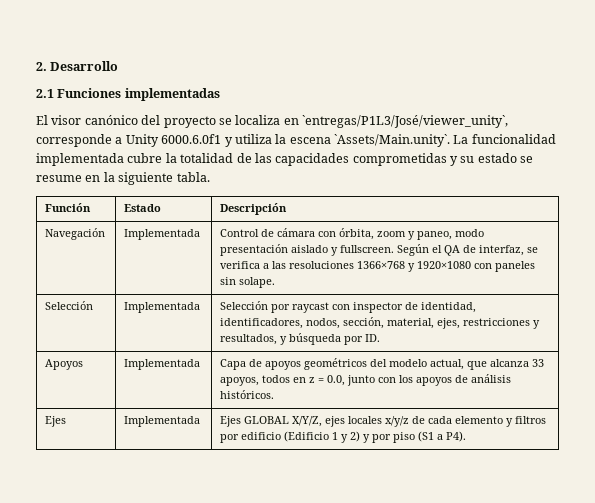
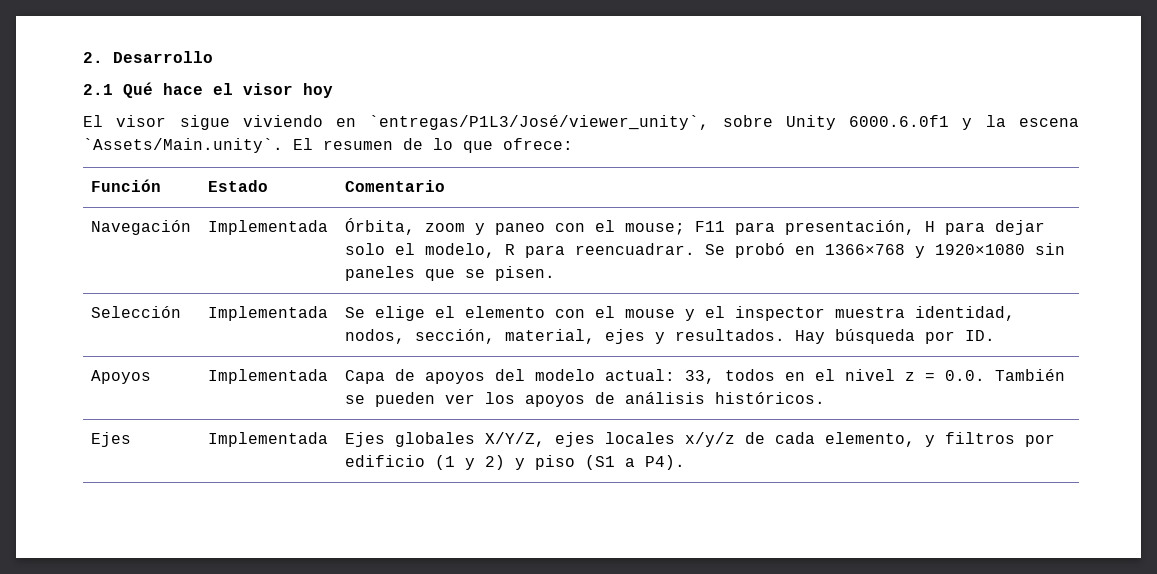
[57,88,220,101] [36,115,508,128] [36,134,123,147] Funciones implementadas // El visor canónico del proyecto se localiza en `entregas/P1L3/José/viewer_unity`, corresponde a -> [123,82,333,98] [83,115,773,130] Qué hace el visor hoy // El visor sigue viviendo en `entregas/P1L3/José/viewer_unity`, sobre
[234,134,272,144] utiliza -> (973, 124) none
[453,134,556,144] [36,153,534,166] [36,172,210,185] La funcionalidad implementada cubre la totalidad de las capacidades comprometidas y su estado se resume en la siguiente tabla. -> [293,138,573,153] El resumen de lo que ofrece:
[220,203,288,215] Descripción -> [345,180,446,192] Comentario
[220,228,485,240] [220,244,539,256] [220,261,536,272] [220,277,276,288] [45,301,94,310] [124,302,201,313] [220,301,477,313] [220,317,541,329] [220,334,288,345] Control de cámara con órbita, zoom y paneo, modo presentación aislado y fullscreen. Según el QA de interfaz, se verifica a las resoluciones 1366×768 y 1920×1080 con paneles sin solape. // Selección | Implementada | Selección por raycast con inspector de identidad, identificadores, nodos, sección, material, ejes, restricciones y resultados, y -> [345,218,1046,235] [345,243,1066,258] [345,266,556,281] [91,306,182,318] [208,306,329,321] [345,306,1016,321] [345,329,826,344] Órbita, zoom y paneo con el mouse; F11 para presentación, H para dejar solo el modelo, R para reencuadrar. Se probó en 1366×768 y 1920×1080 sin paneles que se pisen. // Selección | Implementada | Se elige el elemento con el mouse y el inspector muestra identidad, nodos, sección, material, ejes y resultados. Hay
[304,358,368,370] geométricos -> (486, 378) none
[430,359,545,370] [220,375,397,386] actual, que alcanza 33 apoyos, todos en z = 0.0, junto con -> [605,369,1066,384] [345,392,476,407] actual: 33, todos en el nivel z = 0.0. También se pueden ver
[244,416,290,424] GLOBAL -> [395,432,476,447] globales
[455,416,504,424] elemento -> [825,432,916,447] elemento,
[284,431,339,442] (Edificio 1 -> [435,455,456,470] (1
[372,434,392,443] por -> (526, 464) none

